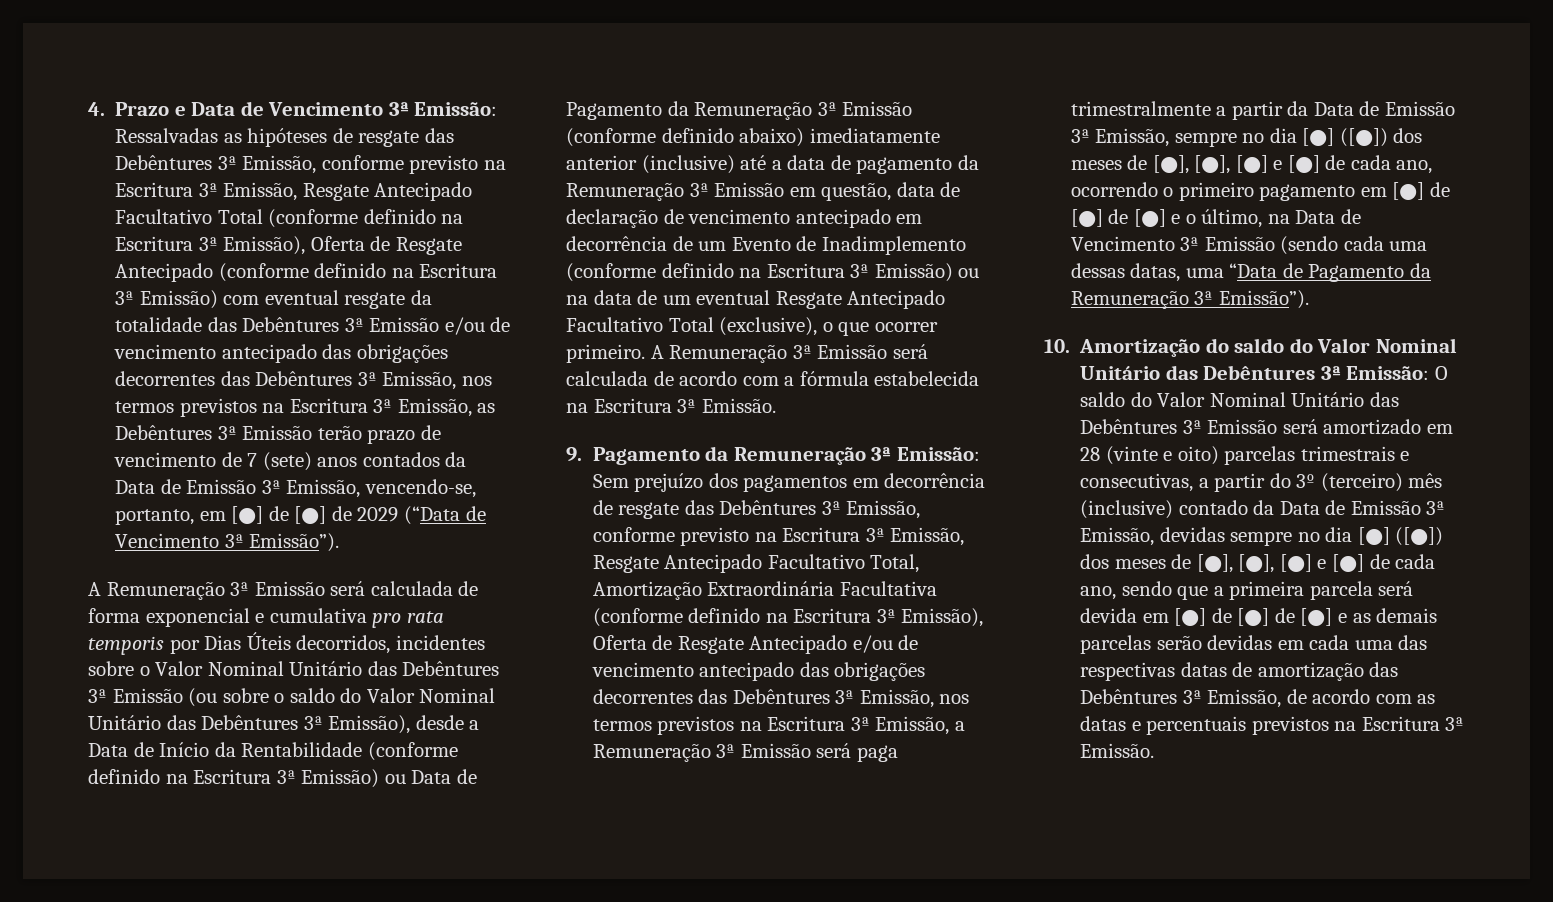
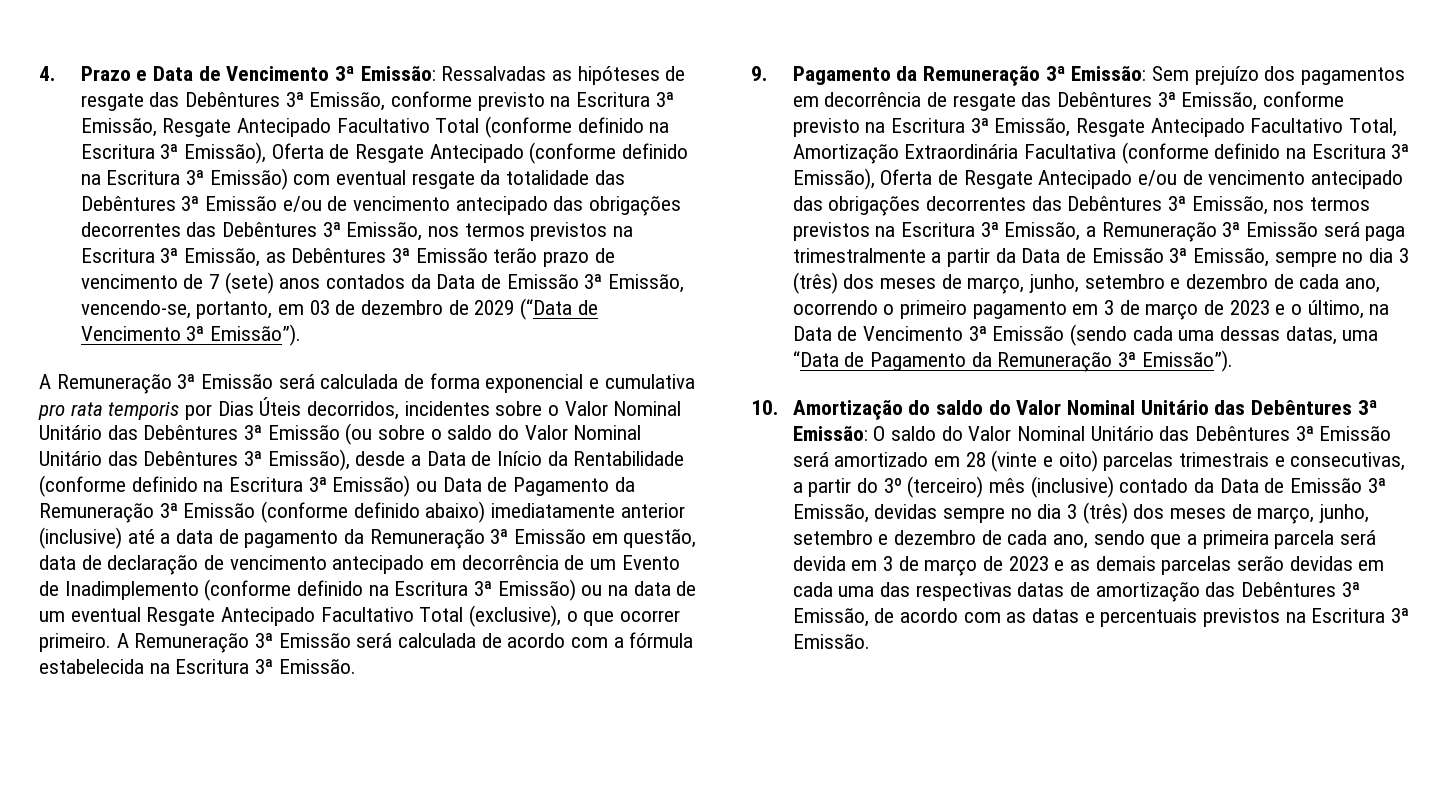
[231,506,327,524] [●] de [●] -> [309,300,443,315] 03 de dezembro
[1302,128,1423,147] [1070,155,1320,174] [●] ([●]) dos meses de [●], [●], [●] e [●] -> [1398,248,1409,263] [792,272,1269,294] 3 (três) dos meses de março, junho, setembro e dezembro
[1392,182,1450,200] [1070,209,1166,227] [●] de [●] de [●] -> [1103,300,1270,320] 3 de março de 2023
[1357,527,1444,546] [1080,554,1364,573] [●] ([●]) dos meses de [●], [●], [●] e [●] -> [1066,502,1370,524] [792,530,976,545] 3 (três) dos meses de março, junho, setembro e dezembro
[1174,608,1333,626] [●] de [●] de [●] -> [882,556,1049,576] 3 de março de 2023

